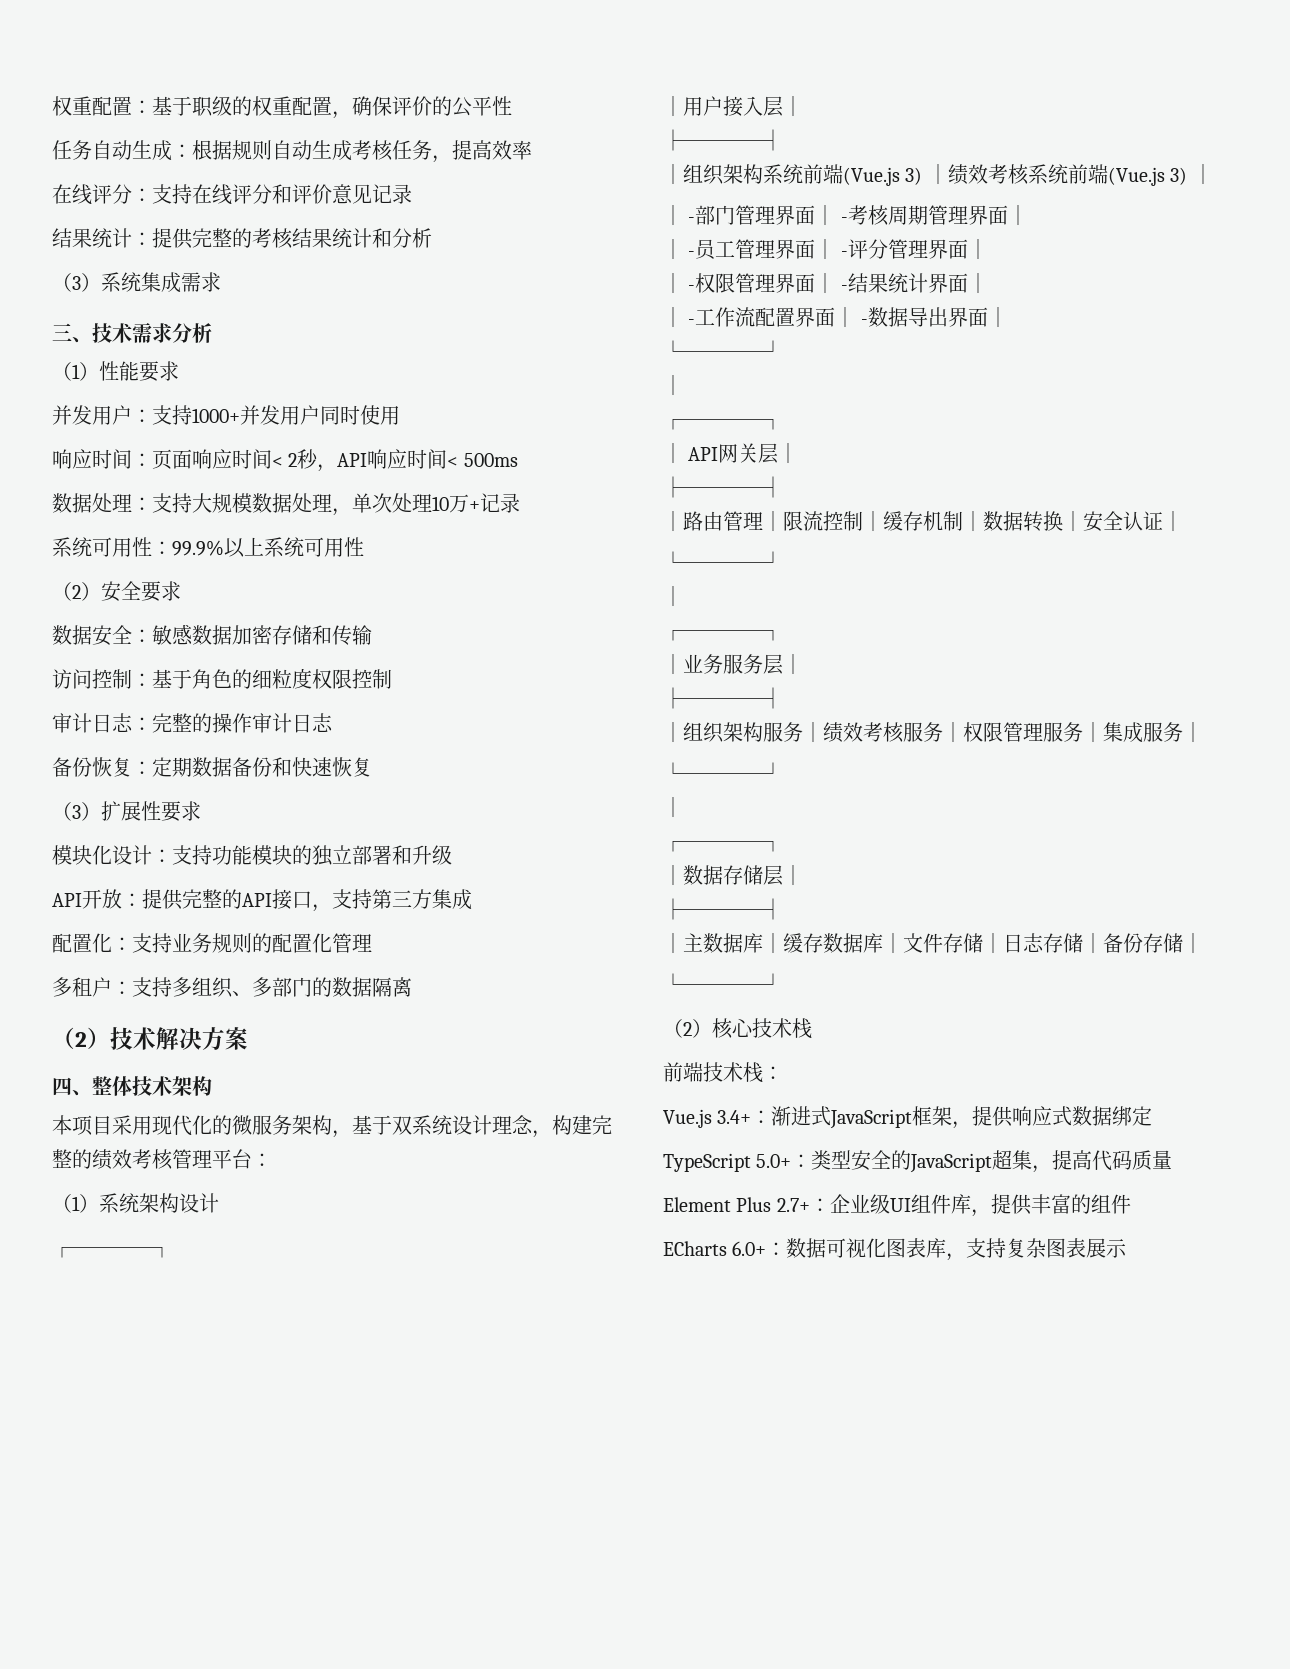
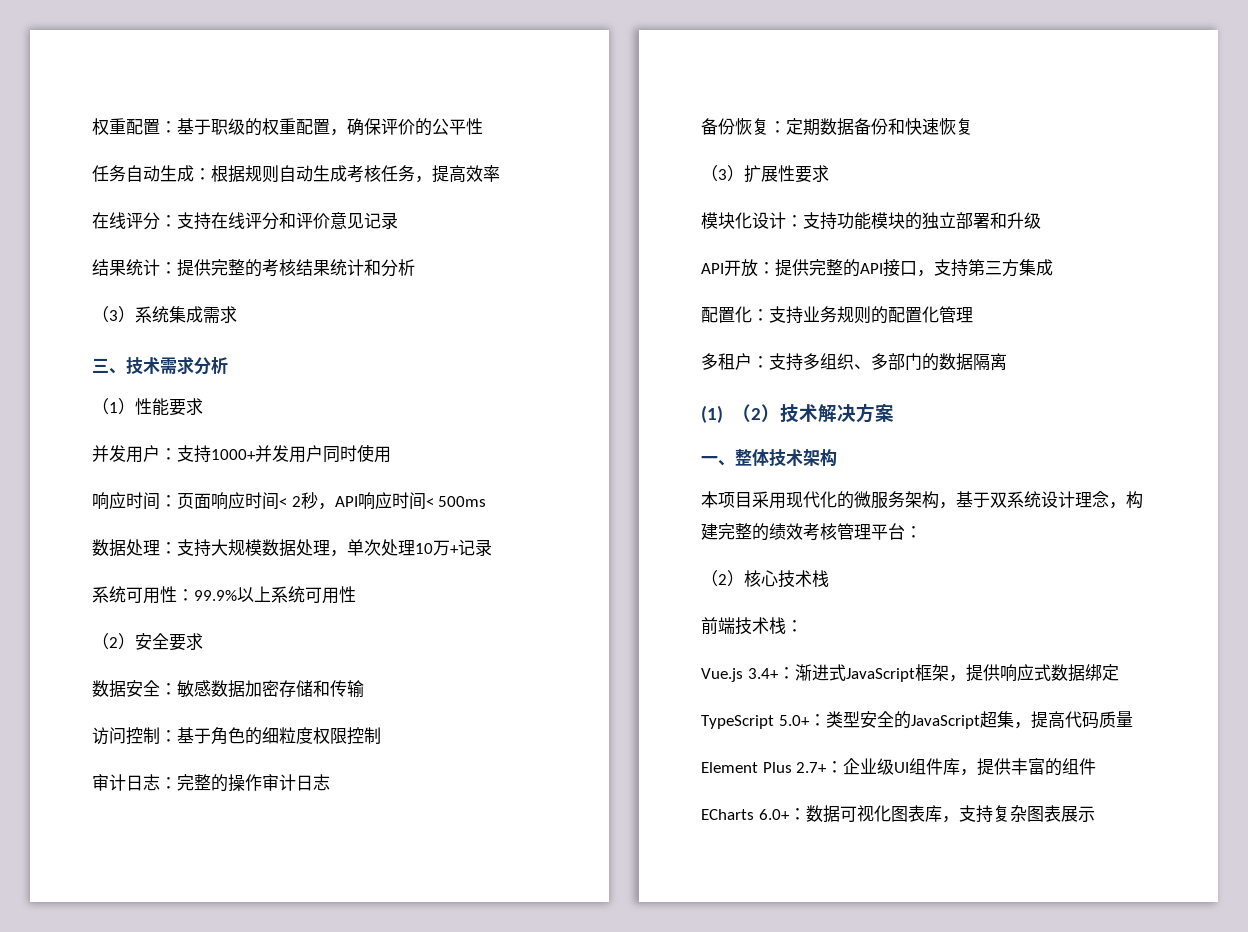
(412, 987) none -> [701,405,723,423] (1)
[52,1077,72,1096] 四 -> [701,456,718,464] 一
[52,1193,219,1213] [52,1247,172,1258] [663,96,803,117] [663,129,783,151] [663,164,1213,186] [663,205,1028,226] [663,239,988,260] [663,273,988,294] [663,307,1008,328] [663,340,783,359] [663,375,683,396] [663,419,783,430] [663,443,799,464] [663,476,783,498] [663,511,1183,532] [663,551,783,570] [663,586,683,607] [663,630,783,641] [663,654,803,675] [663,687,783,709] [663,722,1203,743] [663,762,783,781] [663,797,683,818] [663,841,783,852] [663,865,803,886] [663,898,783,920] [663,933,1203,954] [663,973,783,992] // （1）系统架构设计 // ┌────┐ // │用户接入层│ // ├────┤ // │组织架构系统前端(Vue.js 3) │绩效考核系统前端(Vue.js 3) │ // │ -部门管理界面│ -考核周期管理界面│ // │ -员工管理界面│ -评分管理界面│ // │ -权限管理界面│ -结果统计界面│ // │ -工作流配置界面│ -数据导出界面│ // └────┘ // │ // ┌────┐ // │ API网关层│ // ├────┤ // │路由管理│限流控制│缓存机制│数据转换│安全认证│ // └────┘ // │ // ┌────┐ // │业务服务层│ // ├────┤ // │组织架构服务│绩效考核服务│权限管理服务│集成服务│ // └────┘ // │ // ┌────┐ // │数据存储层│ // ├────┤ // │主数据库│缓存数据库│文件存储│日志存储│备份存储│ // └────┘ -> (922, 532) none

